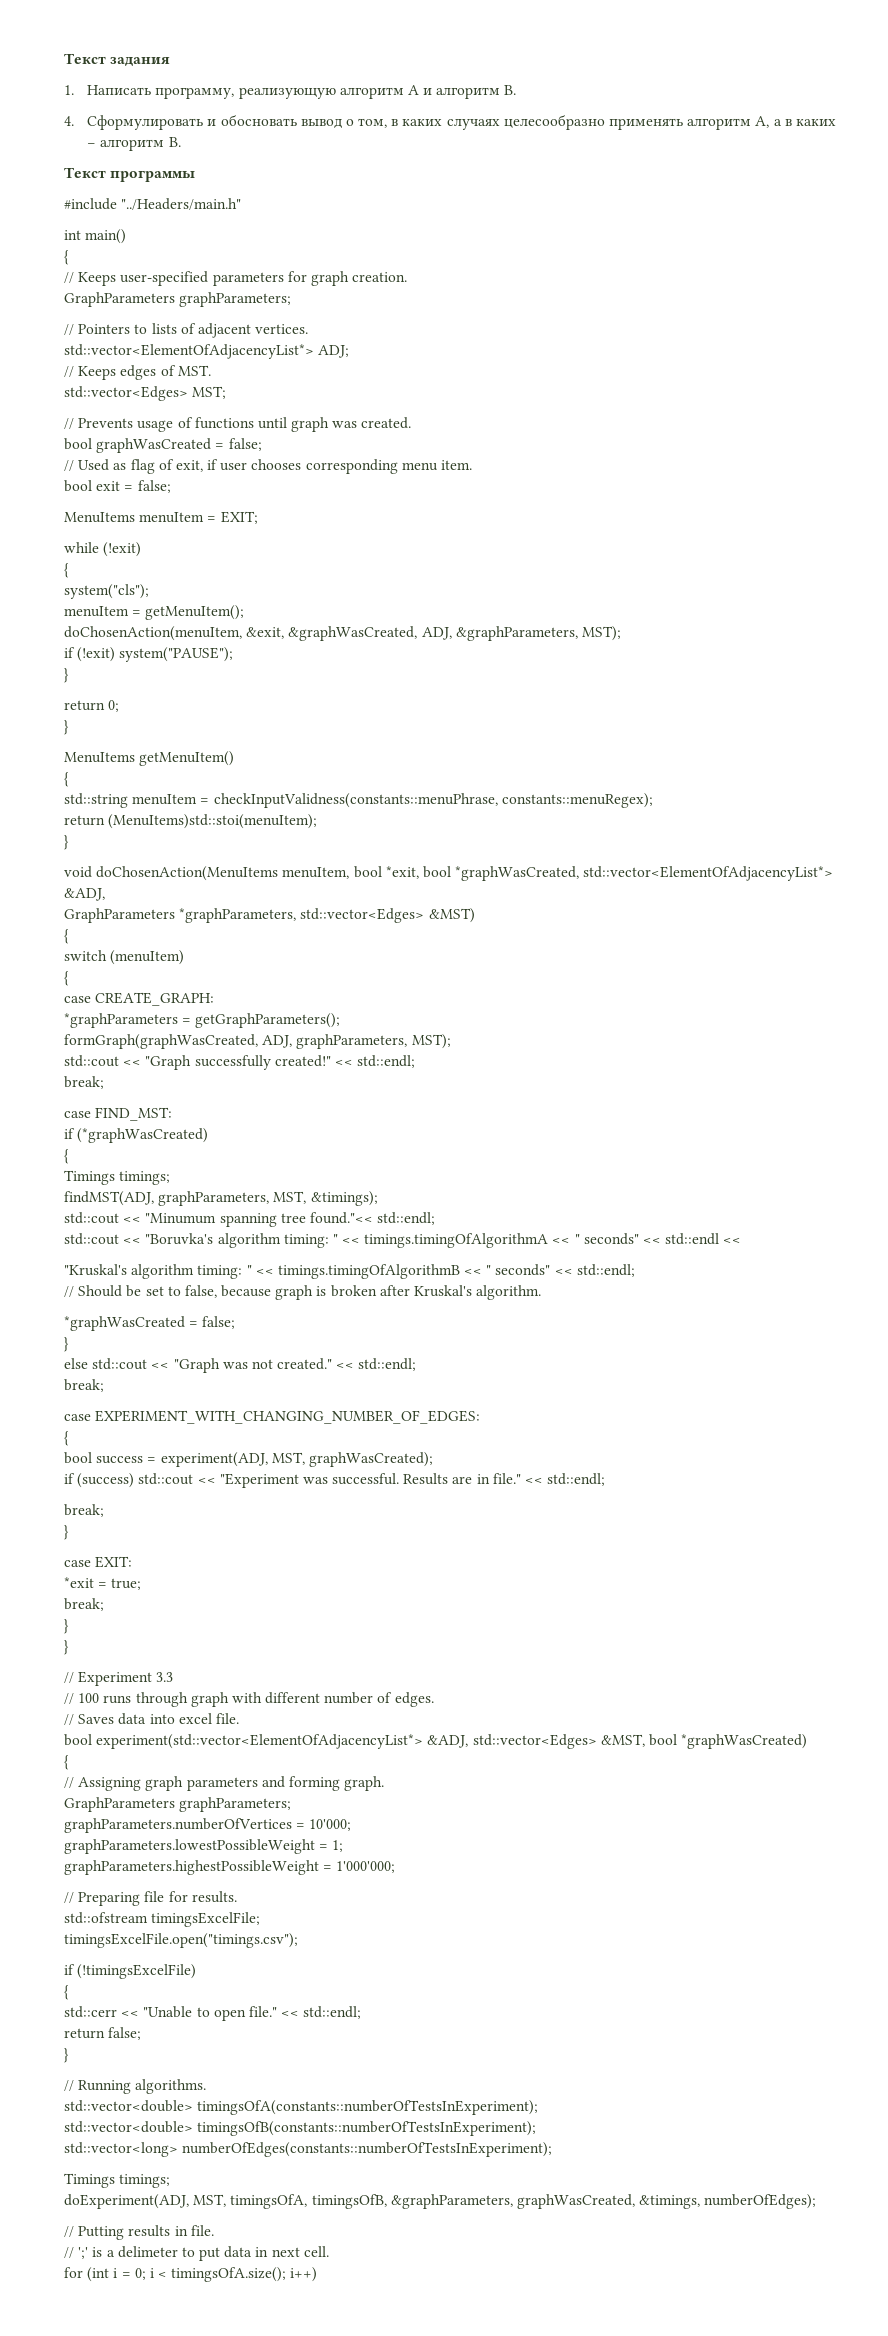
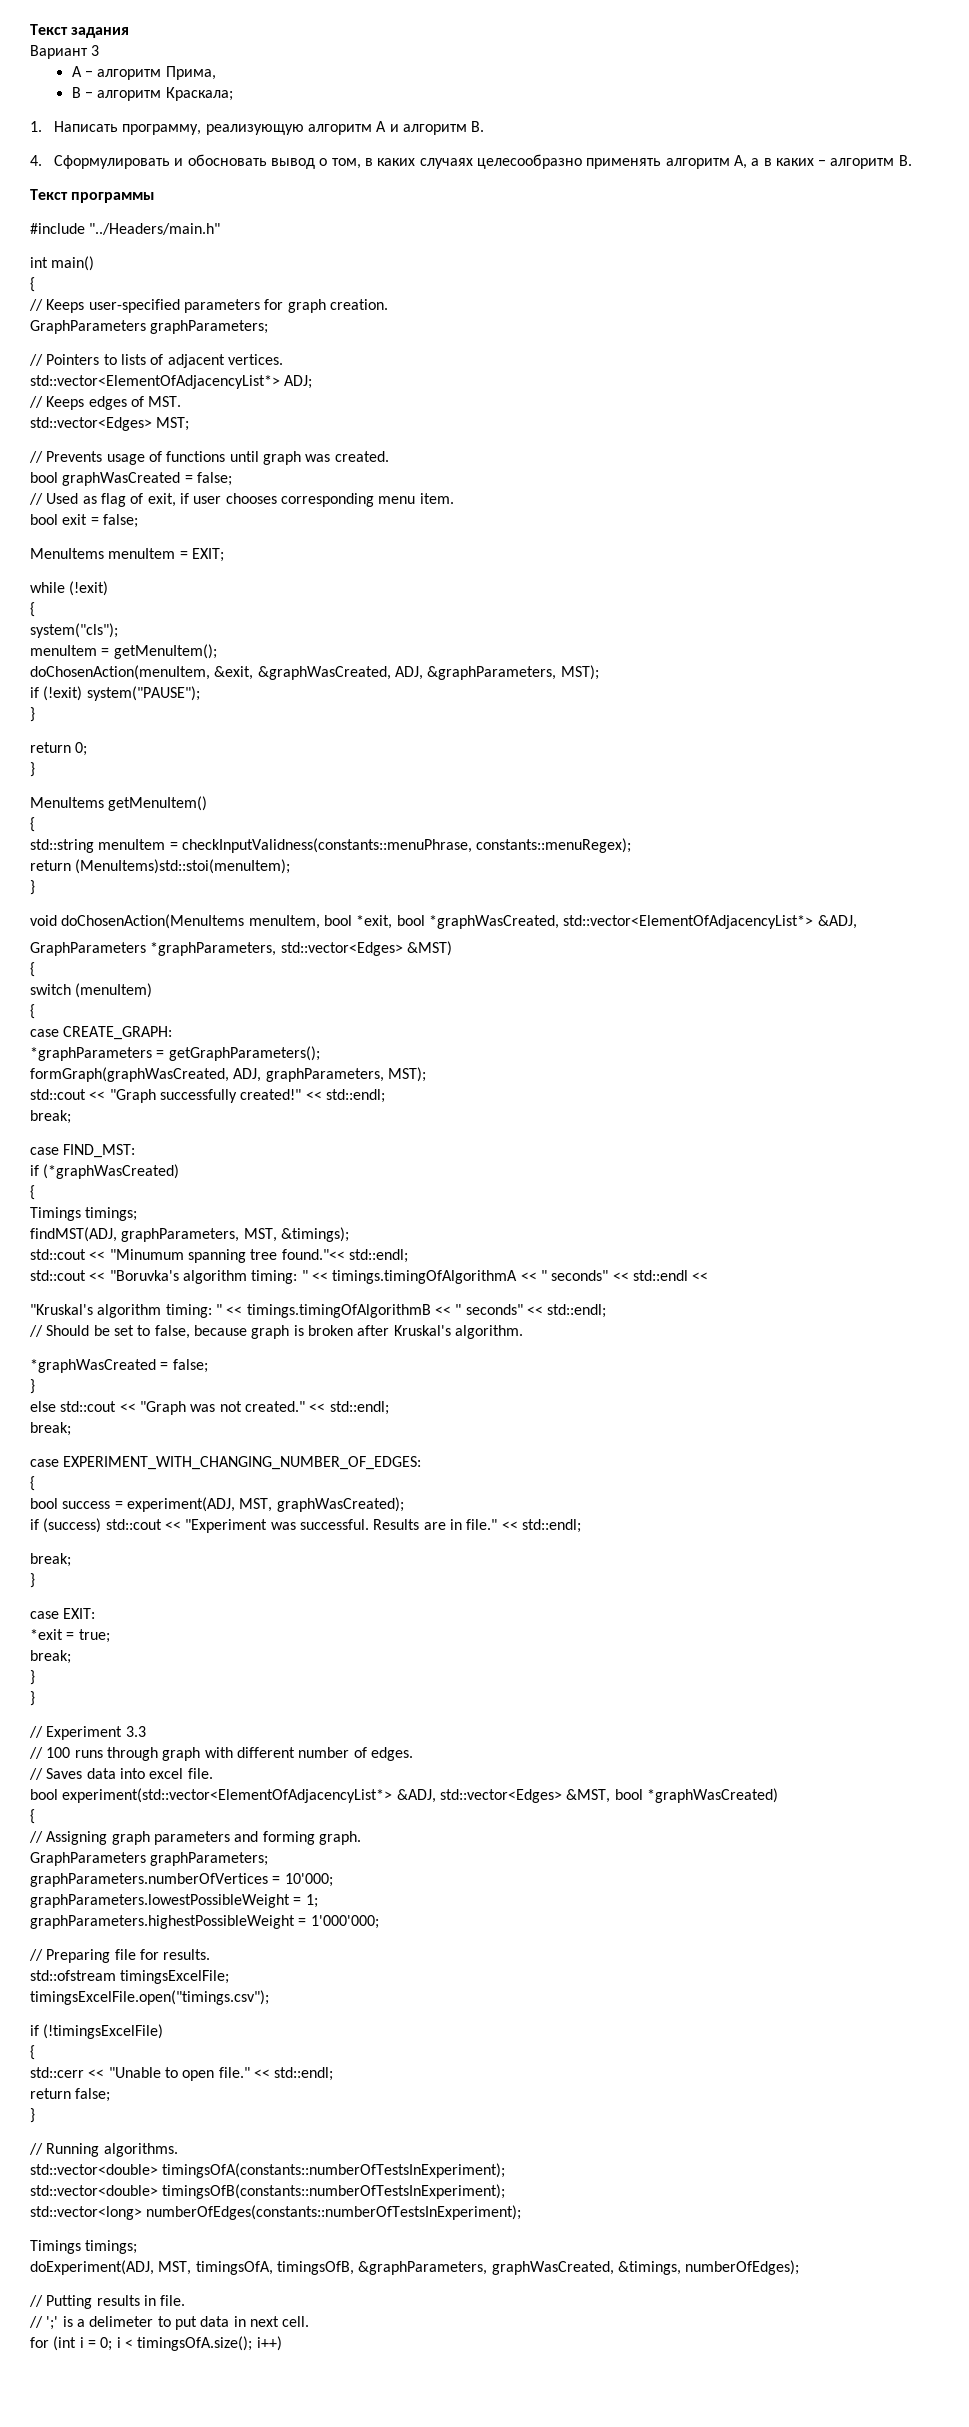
(171, 62) none -> [30,45,100,59] [71,66,216,80] [71,87,233,101] // Вариант 3 // А − алгоритм Прима, // В − алгоритм Краскала;

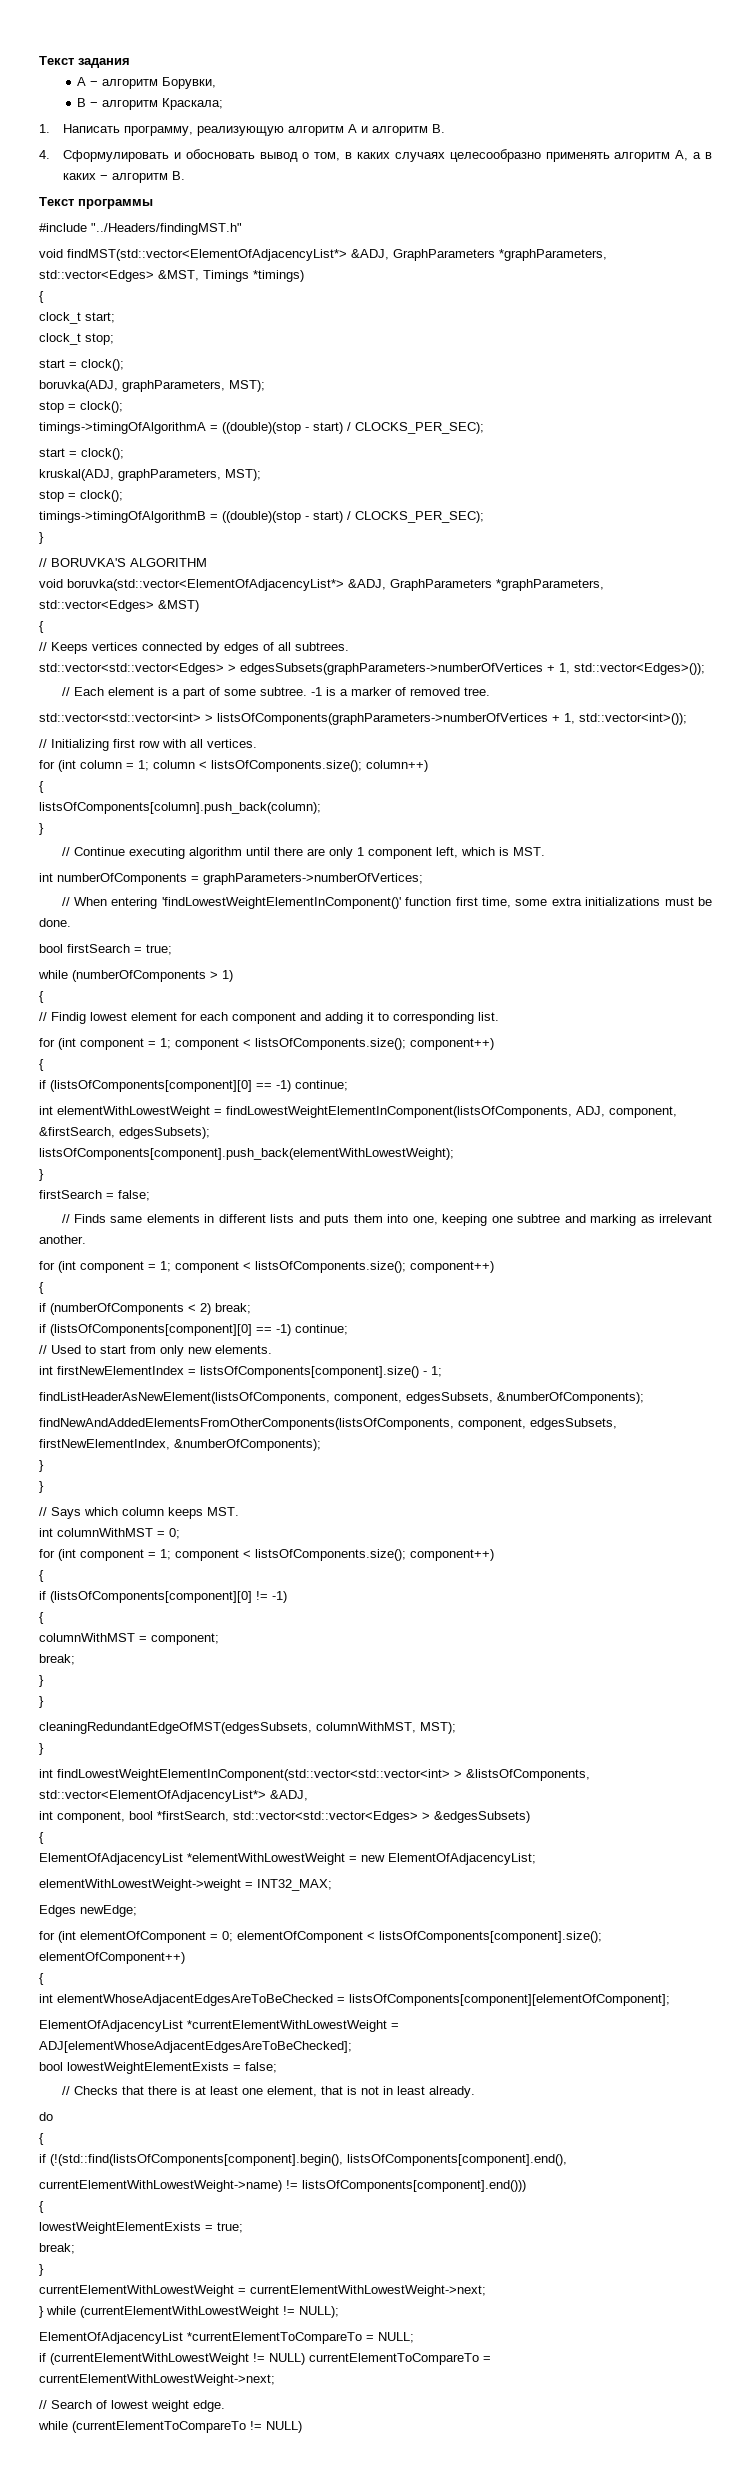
[30,45,100,59] // Вариант 3 -> (130, 63) none
[165,66,216,80] Прима, -> [162,77,217,89] Борувки,
[89,223,221,235] [30,256,95,271] [30,277,35,292] [29,299,388,313] [30,320,269,334] [29,354,283,368] [30,375,313,389] [29,396,182,410] [30,417,190,431] [29,451,389,465] [30,472,232,486] [29,493,454,507] [30,514,138,528] [30,548,224,562] [30,581,109,596] [30,602,35,617] [30,623,118,638] [30,644,217,659] [30,665,599,680] [30,686,200,701] [30,707,35,722] [30,742,88,756] [30,762,35,777] [30,796,208,811] [30,817,35,832] [30,838,632,853] [30,859,291,874] [30,880,35,895] [30,914,857,929] "../Headers/main.h" // int main() // { // // Keeps user-specified parameters for graph creation. // GraphParameters graphParameters; // // Pointers to lists of adjacent vertices. // std::vector<ElementOfAdjacencyList*> ADJ; // // Keeps edges of MST. // std::vector<Edges> MST; // // Prevents usage of functions until graph was created. // bool graphWasCreated = false; // // Used as flag of exit, if user chooses corresponding menu item. // bool exit = false; // MenuItems menuItem = EXIT; // while (!exit) // { // system("cls"); // menuItem = getMenuItem(); // doChosenAction(menuItem, &exit, &graphWasCreated, ADJ, &graphParameters, MST); // if (!exit) system("PAUSE"); // } // return 0; // } // MenuItems getMenuItem() // { // std::string menuItem = checkInputValidness(constants::menuPhrase, constants::menuRegex); // return (MenuItems)std::stoi(menuItem); // } // void doChosenAction(MenuItems menuItem, bool *exit, bool *graphWasCreated, std::vector<ElementOfAdjacencyList*> &ADJ, // -> [91,223,242,235] [39,249,607,261] [39,270,304,282] [39,291,44,303] [39,312,115,324] [39,333,114,345] [39,359,124,371] [39,380,265,392] [39,401,123,413] [39,422,484,434] [39,448,124,460] [39,469,261,481] [39,490,123,502] [39,511,484,523] [39,532,44,544] [39,558,207,567] [39,579,386,591] "../Headers/findingMST.h" // void findMST(std::vector<ElementOfAdjacencyList*> &ADJ, GraphParameters *graphParameters, std::vector<Edges> &MST, Timings *timings) // { // clock_t start; // clock_t stop; // start = clock(); // boruvka(ADJ, graphParameters, MST); // stop = clock(); // timings->timingOfAlgorithmA = ((double)(stop - start) / CLOCKS_PER_SEC); // start = clock(); // kruskal(ADJ, graphParameters, MST); // stop = clock(); // timings->timingOfAlgorithmB = ((double)(stop - start) / CLOCKS_PER_SEC); // } // // BORUVKA'S ALGORITHM // void boruvka(std::vector<ElementOfAdjacencyList*> &ADJ,
[30,983,153,998] [30,1004,35,1019] [30,1026,173,1040] [30,1046,320,1061] [30,1067,426,1082] [30,1089,385,1103] [30,1110,71,1124] [30,1144,136,1158] [30,1164,180,1179] [30,1185,35,1200] [30,1207,138,1221] [30,1227,349,1242] [30,1249,408,1263] [30,1270,709,1284] [30,1304,607,1318] [29,1325,523,1339] [30,1359,208,1373] [30,1379,35,1394] [30,1401,389,1415] [30,1422,71,1436] [30,1456,422,1470] [30,1476,35,1491] [30,1497,404,1512] [30,1518,581,1533] [30,1553,71,1567] [30,1573,35,1588] [30,1608,96,1619] [30,1629,110,1643] [30,1650,71,1664] [30,1670,35,1685] [30,1691,35,1706] [29,1726,146,1740] [29,1747,413,1761] [29,1768,213,1780] [30,1788,778,1803] [30,1809,35,1824] [29,1831,361,1845] [30,1852,269,1866] [30,1873,333,1887] [30,1894,318,1908] [30,1915,379,1929] [29,1949,211,1963] [30,1970,230,1984] [30,1990,269,2005] [30,2024,164,2039] [30,2045,35,2060] [30,2067,334,2081] [30,2088,111,2102] [30,2108,35,2123] [29,2143,178,2157] [30,2163,506,2178] [30,2184,506,2199] [30,2205,522,2220] [30,2240,138,2254] [30,2260,800,2275] [29,2295,186,2309] [29,2316,310,2330] [30,2336,282,2351] switch (menuItem) // { // case CREATE_GRAPH: // *graphParameters = getGraphParameters(); // formGraph(graphWasCreated, ADJ, graphParameters, MST); // std::cout << "Graph successfully created!" << std::endl; // break; // case FIND_MST: // if (*graphWasCreated) // { // Timings timings; // findMST(ADJ, graphParameters, MST, &timings); // std::cout << "Minumum spanning tree found."<< std::endl; // std::cout << "Boruvka's algorithm timing: " << timings.timingOfAlgorithmA << " seconds" << std::endl << // "Kruskal's algorithm timing: " << timings.timingOfAlgorithmB << " seconds" << std::endl; // // Should be set to false, because graph is broken after Kruskal's algorithm. // *graphWasCreated = false; // } // else std::cout << "Graph was not created." << std::endl; // break; // case EXPERIMENT_WITH_CHANGING_NUMBER_OF_EDGES: // { // bool success = experiment(ADJ, MST, graphWasCreated); // if (success) std::cout << "Experiment was successful. Results are in file." << std::endl; // break; // } // case EXIT: // *exit = true; // break; // } // } // // Experiment 3.3 // // 100 runs through graph with different number of edges. // // Saves data into excel file. // bool experiment(std::vector<ElementOfAdjacencyList*> &ADJ, std::vector<Edges> &MST, bool *graphWasCreated) // { // // Assigning graph parameters and forming graph. // GraphParameters graphParameters; // graphParameters.numberOfVertices = 10'000; // graphParameters.lowestPossibleWeight = 1; // graphParameters.highestPossibleWeight = 1'000'000; // // Preparing file for results. // std::ofstream timingsExcelFile; // timingsExcelFile.open("timings.csv"); // if (!timingsExcelFile) // { // std::cerr << "Unable to open file." << std::endl; // return false; // } // // Running algorithms. // std::vector<double> timingsOfA(constants::numberOfTestsInExperiment); // std::vector<double> timingsOfB(constants::numberOfTestsInExperiment); // std::vector<long> numberOfEdges(constants::numberOfTestsInExperiment); // Timings timings; // doExperiment(ADJ, MST, timingsOfA, timingsOfB, &graphParameters, graphWasCreated, &timings, numberOfEdges); // // Putting results in file. // // ';' is a delimeter to put data in next cell. // for (int i = 0; i < timingsOfA.size(); i++) -> [39,642,349,654] [39,663,705,675] [61,687,490,699] [39,713,687,725] [39,739,257,751] [39,760,428,772] [39,781,44,793] [39,802,321,814] [39,823,44,835] [61,847,545,859] [39,873,423,885] [61,897,713,909] [39,918,71,927] [39,944,172,955] [38,970,233,982] [39,991,44,1003] [39,1012,499,1024] [39,1038,494,1050] [39,1059,44,1071] [39,1080,348,1092] [39,1106,677,1118] [39,1127,210,1139] [39,1148,454,1160] [39,1169,44,1181] [39,1190,150,1201] [61,1214,712,1226] [39,1235,86,1244] [39,1261,494,1273] [39,1282,44,1294] [39,1303,251,1315] [39,1324,348,1336] [39,1345,272,1357] [39,1366,442,1378] [39,1392,644,1404] [39,1418,617,1430] [39,1439,321,1451] [39,1460,44,1472] [39,1481,44,1493] [39,1507,239,1519] [39,1528,180,1539] [39,1549,494,1561] [39,1570,44,1582] [39,1591,287,1603] [39,1612,44,1624] [39,1633,219,1645] [39,1654,75,1665] [39,1675,44,1687] [39,1696,44,1708] [39,1722,456,1734] [39,1743,44,1755] [39,1769,590,1781] [39,1790,308,1802] [39,1811,530,1823] [39,1832,44,1844] [39,1853,536,1865] [39,1879,332,1891] [39,1905,137,1917] [39,1931,602,1943] [39,1952,185,1964] [39,1973,44,1985] [39,1994,670,2006] [39,2020,399,2032] [39,2041,352,2053] [39,2062,277,2074] [61,2086,475,2098] [39,2112,53,2121] [39,2133,44,2145] [39,2154,567,2166] [39,2180,526,2192] [39,2201,44,2213] [39,2222,243,2234] [39,2243,75,2254] [39,2264,44,2276] [39,2285,486,2297] [39,2306,339,2318] [39,2332,414,2344] [39,2353,491,2365] [39,2374,275,2386] [39,2400,225,2412] [38,2421,302,2433] // Keeps vertices connected by edges of all subtrees. // std::vector<std::vector<Edges> > edgesSubsets(graphParameters->numberOfVertices + 1, std::vector<Edges>()); // // Each element is a part of some subtree. -1 is a marker of removed tree. // std::vector<std::vector<int> > listsOfComponents(graphParameters->numberOfVertices + 1, std::vector<int>()); // // Initializing first row with all vertices. // for (int column = 1; column < listsOfComponents.size(); column++) // { // listsOfComponents[column].push_back(column); // } // // Continue executing algorithm until there are only 1 component left, which is MST. // int numberOfComponents = graphParameters->numberOfVertices; // // When entering 'findLowestWeightElementInComponent()' function first time, some extra initializations must be done. // bool firstSearch = true; // while (numberOfComponents > 1) // { // // Findig lowest element for each component and adding it to corresponding list. // for (int component = 1; component < listsOfComponents.size(); component++) // { // if (listsOfComponents[component][0] == -1) continue; // int elementWithLowestWeight = findLowestWeightElementInComponent(listsOfComponents, ADJ, component, &firstSearch, edgesSubsets); // listsOfComponents[component].push_back(elementWithLowestWeight); // } // firstSearch = false; // // Finds same elements in different lists and puts them into one, keeping one subtree and marking as irrelevant another. // for (int component = 1; component < listsOfComponents.size(); component++) // { // if (numberOfComponents < 2) break; // if (listsOfComponents[component][0] == -1) continue; // // Used to start from only new elements. // int firstNewElementIndex = listsOfComponents[component].size() - 1; // findListHeaderAsNewElement(listsOfComponents, component, edgesSubsets, &numberOfComponents); // findNewAndAddedElementsFromOtherComponents(listsOfComponents, component, edgesSubsets, firstNewElementIndex, &numberOfComponents); // } // } // // Says which column keeps MST. // int columnWithMST = 0; // for (int component = 1; component < listsOfComponents.size(); component++) // { // if (listsOfComponents[component][0] != -1) // { // columnWithMST = component; // break; // } // } // cleaningRedundantEdgeOfMST(edgesSubsets, columnWithMST, MST); // } // int findLowestWeightElementInComponent(std::vector<std::vector<int> > &listsOfComponents, std::vector<ElementOfAdjacencyList*> &ADJ, // int component, bool *firstSearch, std::vector<std::vector<Edges> > &edgesSubsets) // { // ElementOfAdjacencyList *elementWithLowestWeight = new ElementOfAdjacencyList; // elementWithLowestWeight->weight = INT32_MAX; // Edges newEdge; // for (int elementOfComponent = 0; elementOfComponent < listsOfComponents[component].size(); elementOfComponent++) // { // int elementWhoseAdjacentEdgesAreToBeChecked = listsOfComponents[component][elementOfComponent]; // ElementOfAdjacencyList *currentElementWithLowestWeight = ADJ[elementWhoseAdjacentEdgesAreToBeChecked]; // bool lowestWeightElementExists = false; // // Checks that there is at least one element, that is not in least already. // do // { // if (!(std::find(listsOfComponents[component].begin(), listsOfComponents[component].end(), // currentElementWithLowestWeight->name) != listsOfComponents[component].end())) // { // lowestWeightElementExists = true; // break; // } // currentElementWithLowestWeight = currentElementWithLowestWeight->next; // } while (currentElementWithLowestWeight != NULL); // ElementOfAdjacencyList *currentElementToCompareTo = NULL; // if (currentElementWithLowestWeight != NULL) currentElementToCompareTo = currentElementWithLowestWeight->next; // // Search of lowest weight edge. // while (currentElementToCompareTo != NULL)

